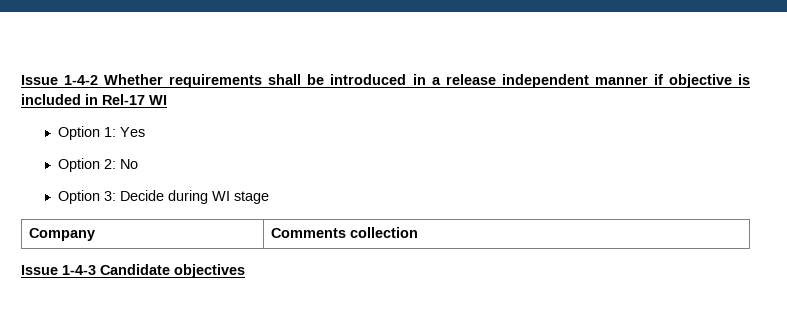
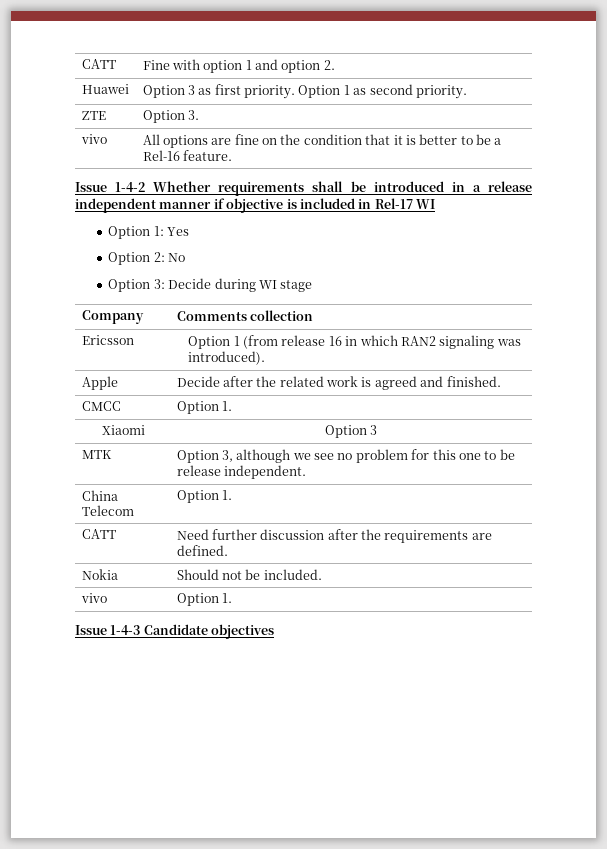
(21, 80) none -> [81,59,116,69] [142,59,335,73] [81,84,129,94] [142,84,467,99] [81,111,106,120] [142,110,199,123] [80,134,107,144] [142,134,502,148] [142,150,232,161] CATT | Fine with option 1 and option 2. // Huawei | Option 3 as first priority. Option 1 as second priority. // ZTE | Option 3. // vivo | All options are fine on the condition that it is better to be a Rel-16 feature. //
(418, 232) none -> [81,335,134,345] [188,335,521,349] [188,351,266,365] [81,376,118,390] [176,376,501,390] [81,401,121,411] [176,401,232,414] [101,425,145,435] [324,425,378,438] [81,450,112,459] [176,449,515,463] [176,465,306,479] [81,490,118,501] [81,505,134,516] [176,490,232,503] [81,529,116,539] [176,529,492,543] [176,545,228,556] [81,569,118,580] [176,569,322,580] [80,593,107,603] [176,593,232,606] // Ericsson | Option 1 (from release 16 in which RAN2 signaling was introduced). // Apple | Decide after the related work is agreed and finished. // CMCC | Option 1. // Xiaomi | Option 3 // MTK | Option 3, although we see no problem for this one to be release independent. // China Telecom | Option 1. // CATT | Need further discussion after the requirements are defined. // Nokia | Should not be included. // vivo | Option 1.

